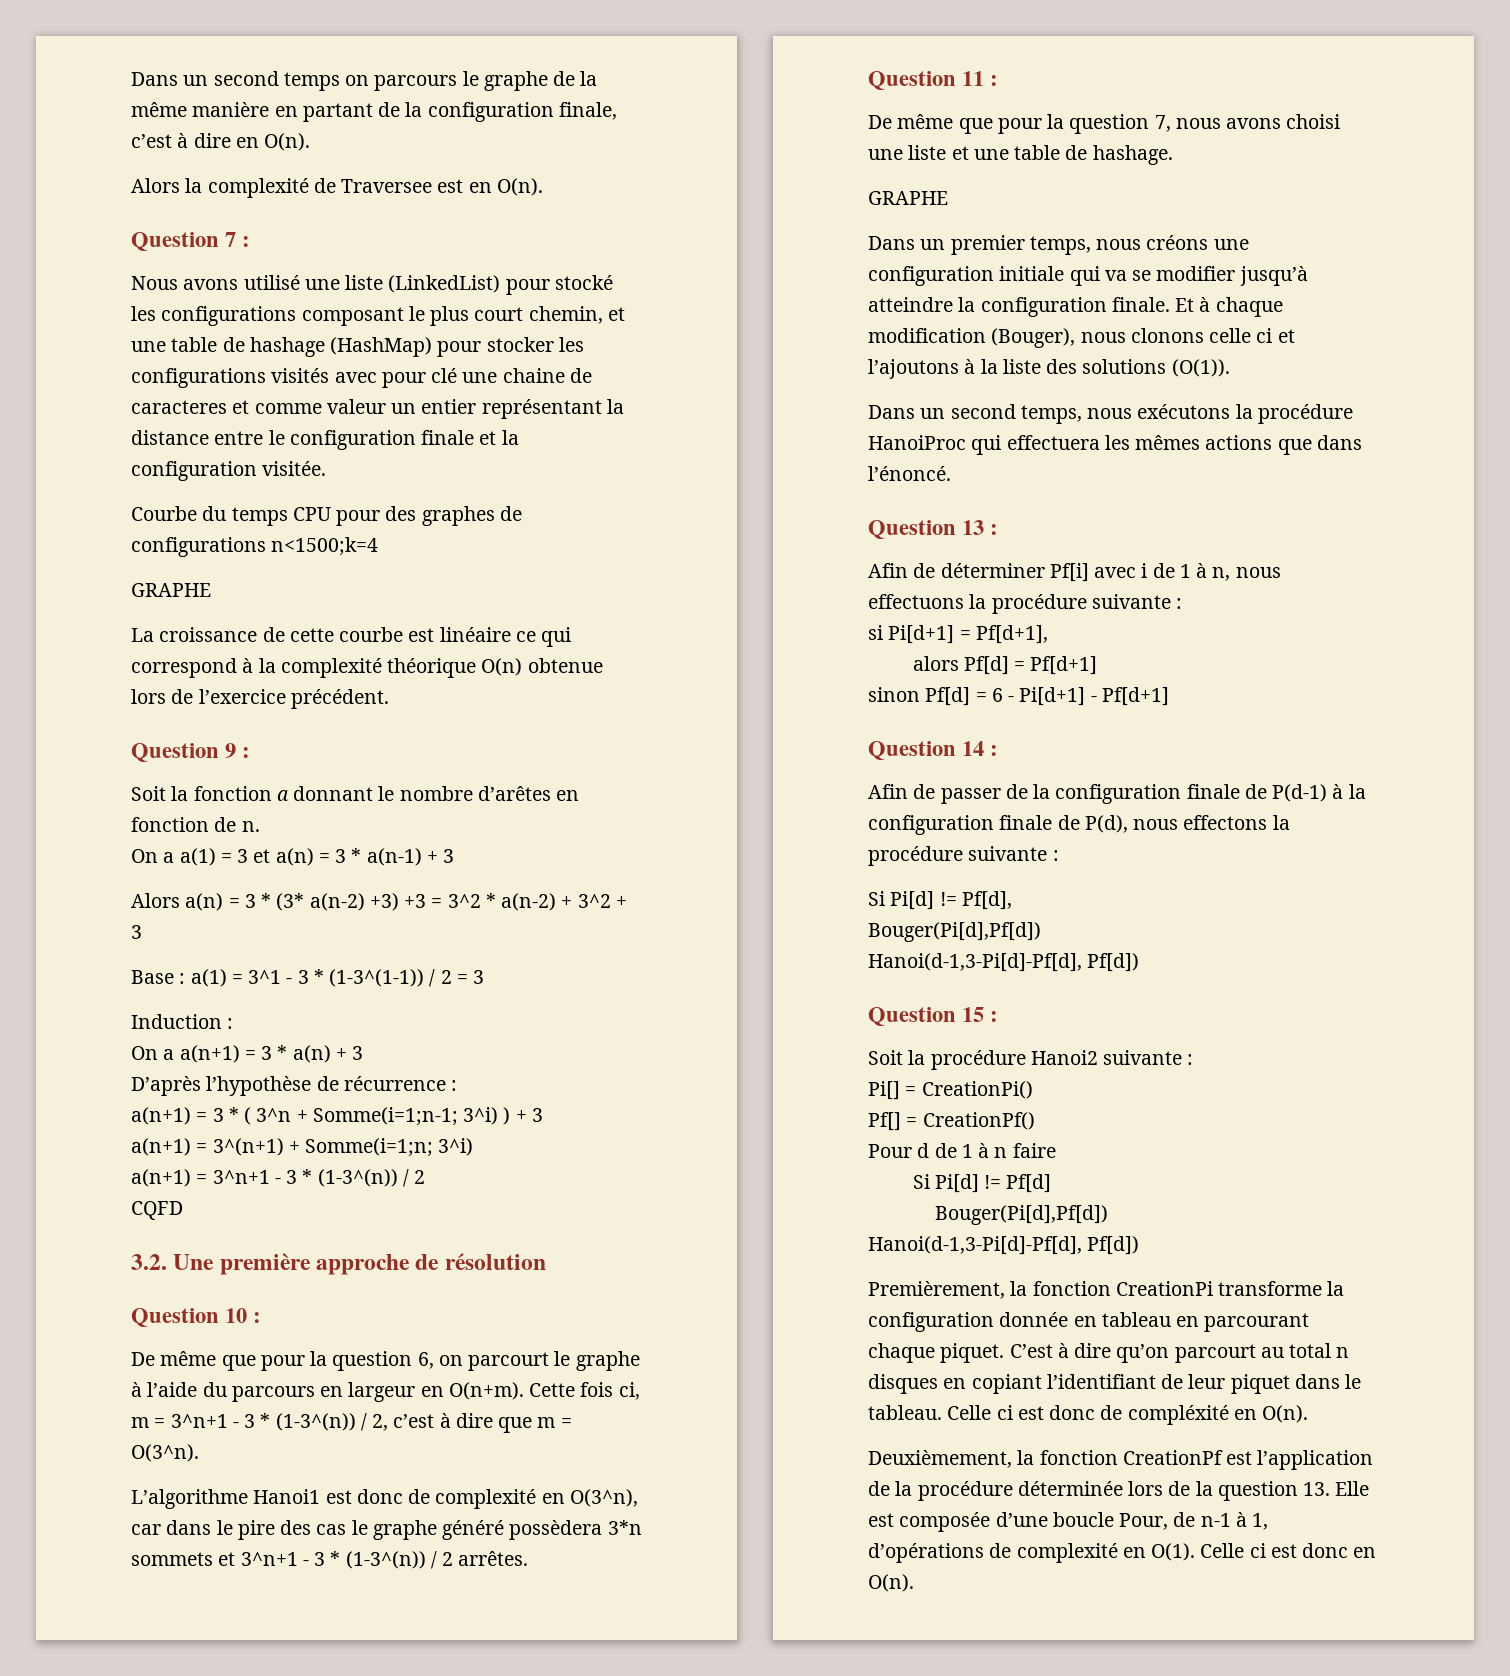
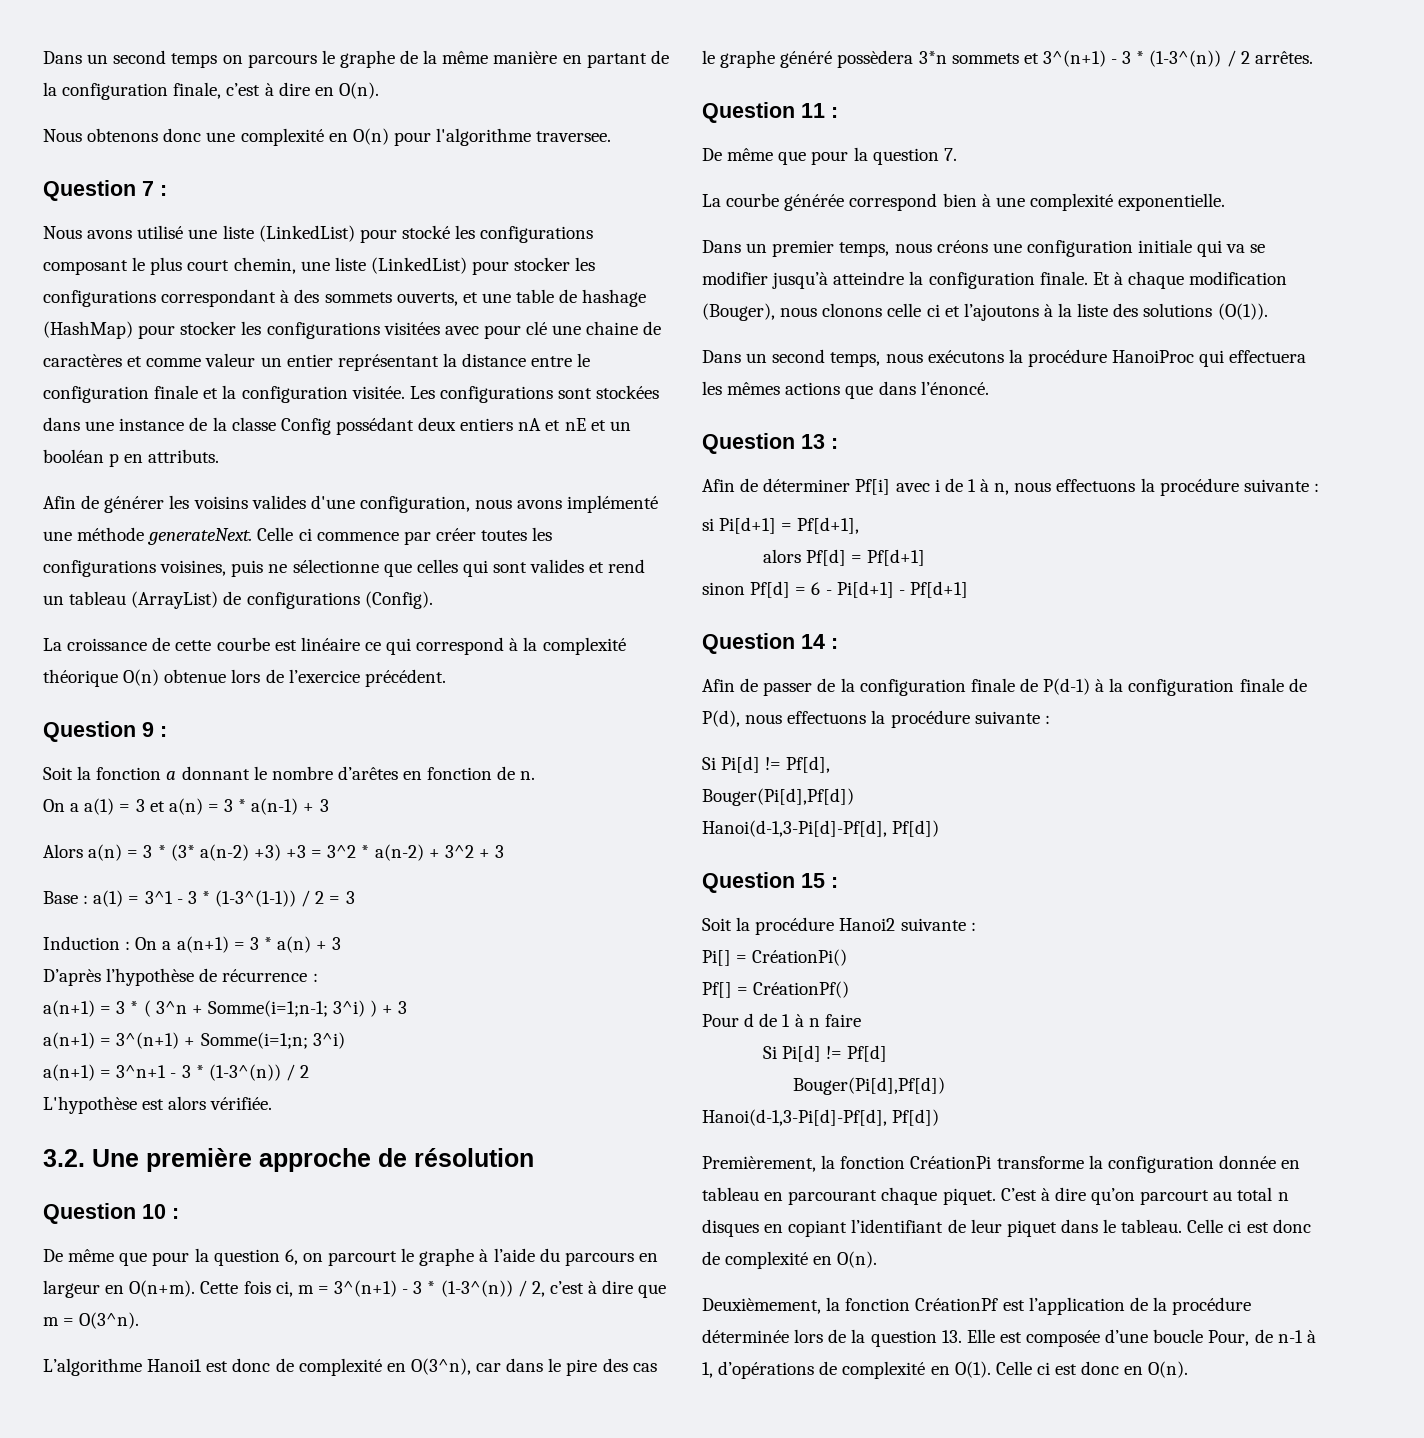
[131,178,543,198] Alors la complexité de Traversee est en O(n). -> [43,128,612,146] Nous obtenons donc une complexité en O(n) pour l'algorithme traversee.
(603, 315) none -> [300,257,596,275] [43,289,458,307] une liste (LinkedList) pour stocker les configurations correspondant à des sommets ouverts,
[271,368,330,383] visités -> [383,322,440,335] visitées
[131,400,227,414] caracteres -> [43,354,122,367] caractères
[131,506,522,526] [131,537,379,557] [131,583,211,597] // Courbe du temps CPU pour des graphes de configurations n<1500;k=4 // GRAPHE -> [409,385,660,403] [43,417,631,435] [43,449,220,467] [43,495,659,513] [43,527,553,545] [43,559,646,577] [43,591,433,609] Les configurations sont stockées dans une instance de la classe Config possédant deux entiers nA et nE et un booléan p en attributs. // Afin de générer les voisins valides d'une configuration, nous avons implémenté une méthode generateNext. Celle ci commence par créer toutes les configurations voisines, puis ne sélectionne que celles qui sont valides et rend un tableau (ArrayList) de configurations (Config).
(234, 1023) // -> (131, 945) none
[131,1201,183,1220] CQFD -> [43,1096,273,1114] L'hypothèse est alors vérifiée.
[170,1414,228,1428] 3^n+1 -> [334,1280,398,1297] 3^(n+1)
[240,1552,298,1566] 3^n+1 -> [1042,50,1106,67] 3^(n+1)
[1154,114,1341,132] [868,145,1173,165] [868,191,948,205] 7, nous avons choisi une liste et une table de hashage. // GRAPHE -> [943,148,957,161] [702,193,1226,211] 7. // La courbe générée correspond bien à une complexité exponentielle.
[1183,815,1268,830] effectons -> [787,711,867,724] effectuons
[921,1081,1033,1099] CreationPi() -> [752,949,848,966] CréationPi()
[922,1112,1035,1130] CreationPf() -> [753,981,850,998] CréationPf()
[1115,1281,1213,1296] CreationPi -> [910,1156,992,1169] CréationPi
[1127,1405,1229,1425] compléxité -> [725,1251,809,1269] complexité
[1122,1450,1223,1465] CreationPf -> [915,1298,999,1311] CréationPf

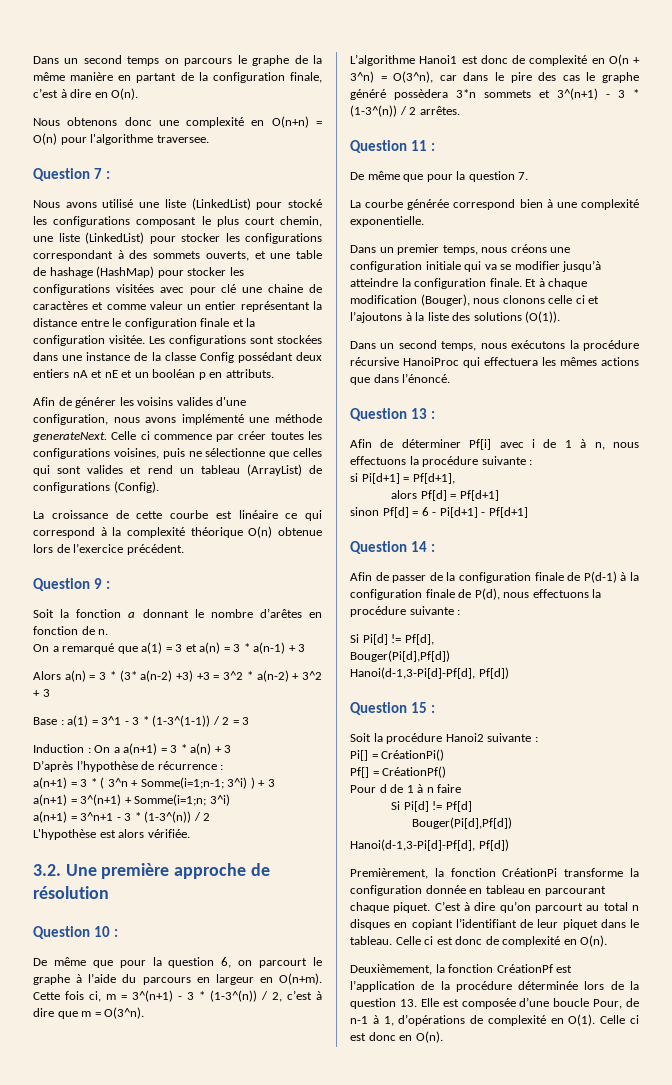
(348, 137) none -> [271,116,322,128] O(n+n) =
(80, 807) none -> [62,643,138,654] remarqué que
(406, 1367) none -> [608,54,640,66] [350,71,387,83] O(n + 3^n) =
(1107, 358) none -> [350,357,399,366] récursive

